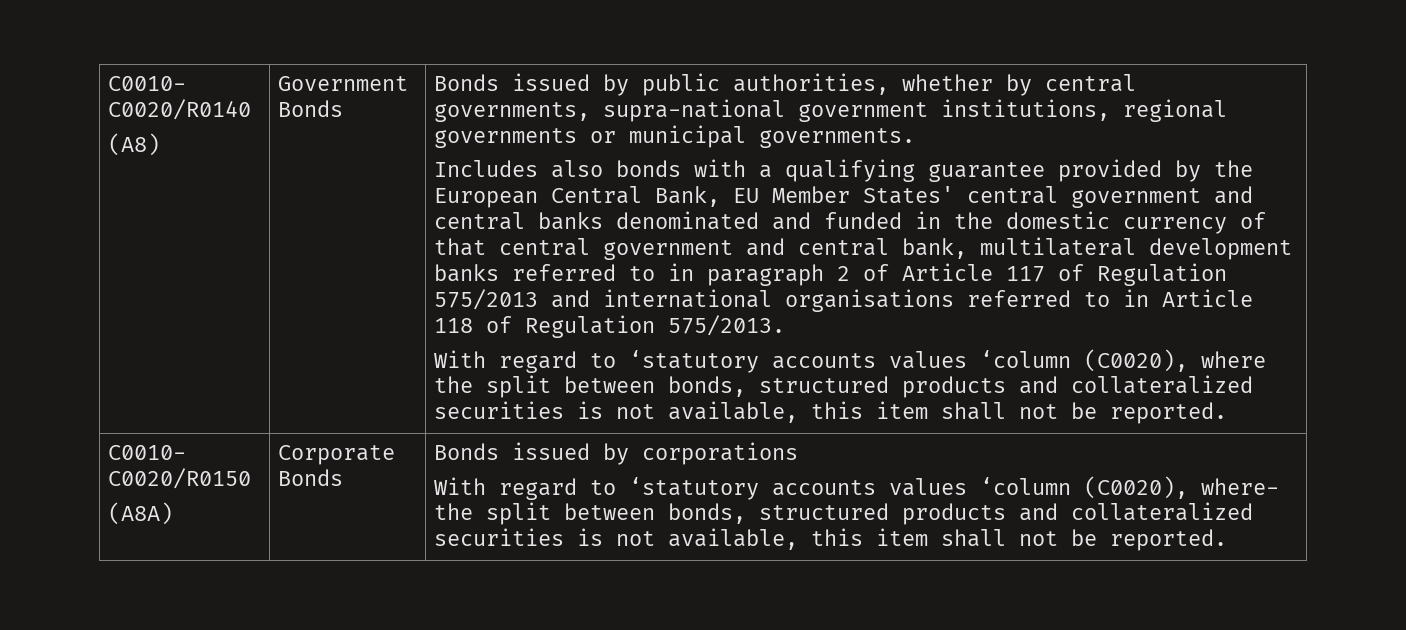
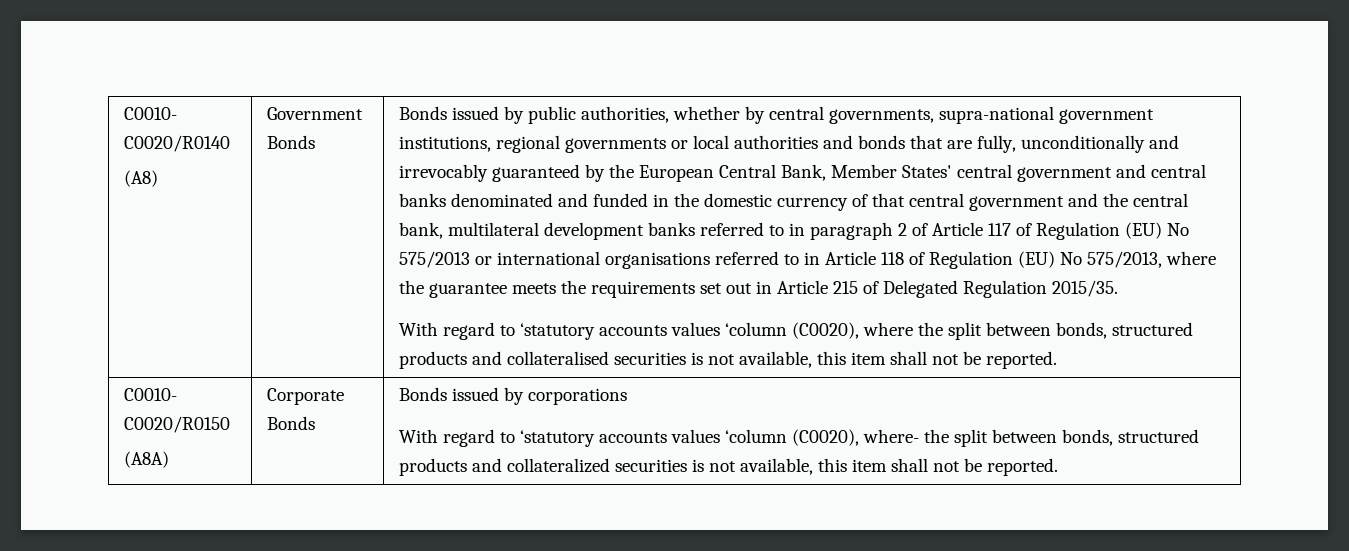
[629,125,916,148] [434,159,1163,182] municipal governments. // Includes also bonds with a qualifying guarantee provided -> [692,135,1179,153] [398,164,580,182] local authorities and bonds that are fully, unconditionally and irrevocably guaranteed
[733,188,760,203] EU -> (826, 172) none
(786, 247) none -> [1102,193,1128,207] the
[434,289,591,310] 575/2013 and -> [1124,222,1189,239] [398,251,492,268] (EU) No 575/2013 or
[668,315,786,336] 575/2013. -> [1017,251,1216,268] [398,280,1118,298] (EU) No 575/2013, where the guarantee meets the requirements set out in Article 215 of Delegated Regulation 2015/35.
[1071,375,1254,394] collateralized -> [506,351,609,365] collateralised

